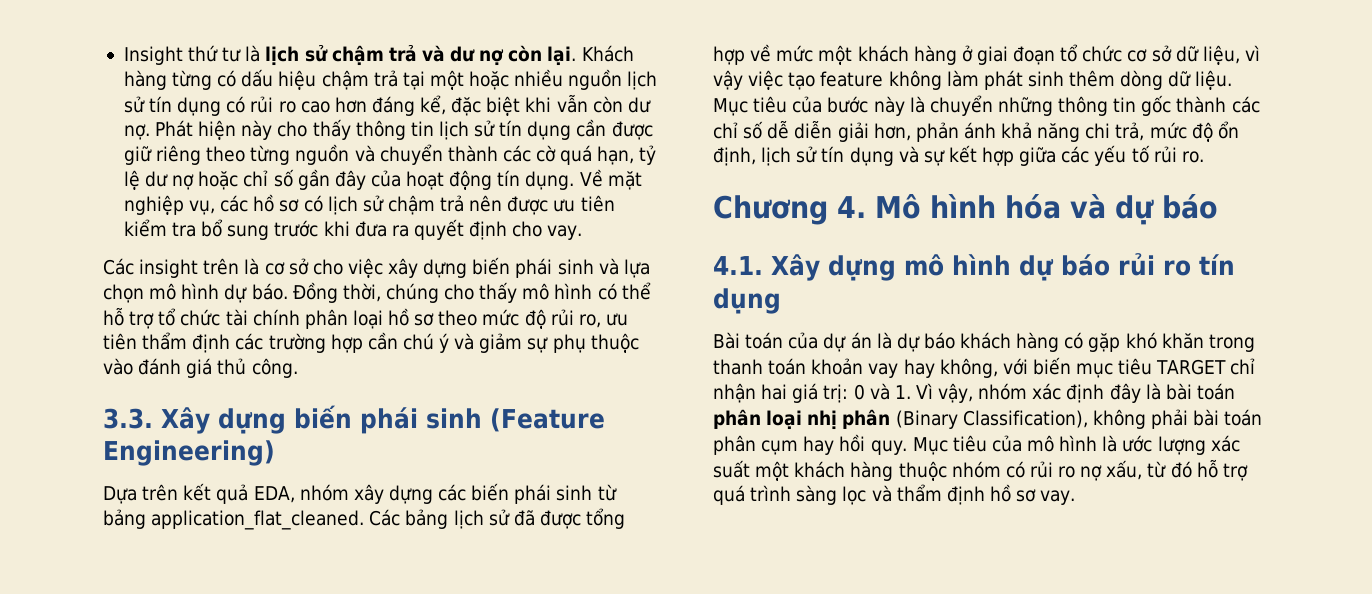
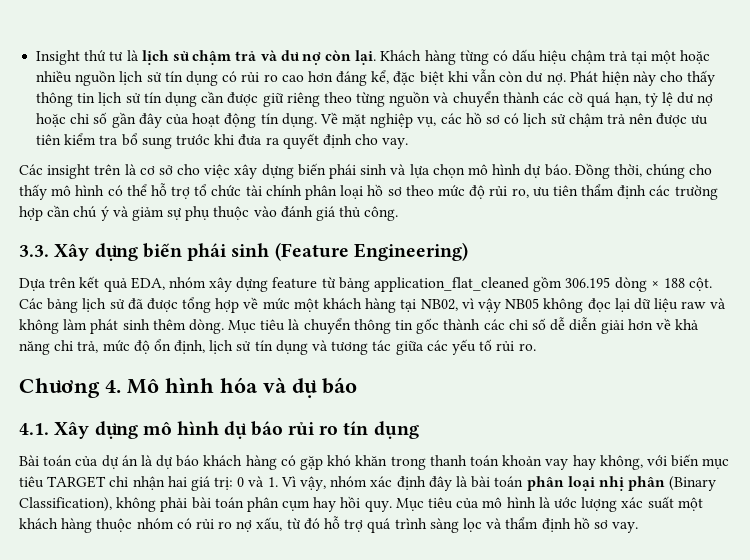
[438,483,617,504] [103,509,365,530] các biến phái sinh từ bảng application_flat_cleaned. -> [272,276,713,292] feature từ bảng application_flat_cleaned gồm 306.195 dòng × 188 cột.
[961,44,1260,65] [713,70,884,90] ở giai đoạn tổ chức cơ sở dữ liệu, vì vậy việc tạo feature -> [400,298,727,313] tại NB02, vì vậy NB05 không đọc lại dữ liệu raw và
[1120,70,1233,90] [713,96,905,116] dòng dữ liệu. Mục tiêu của bước này -> [188,319,286,334] dòng. Mục tiêu
[997,97,1053,116] những -> (351, 326) none
[873,122,996,142] hơn, phản ánh -> [627,318,671,330] hơn về
[923,145,1015,166] sự kết hợp -> [331,340,392,355] tương tác

